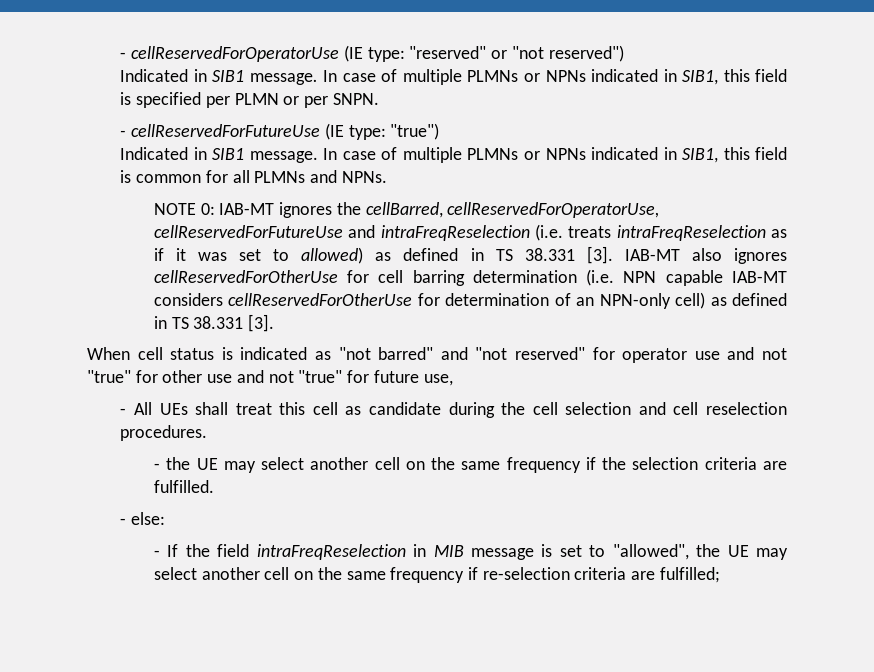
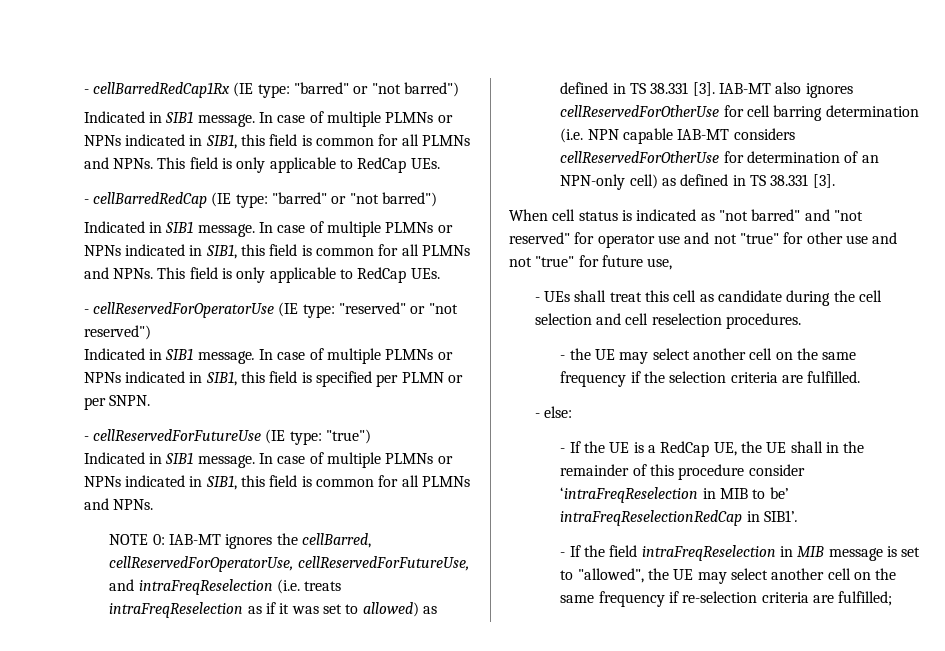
[120,52,127,59] - -> [83,82,459,98] [83,111,453,127] [83,134,470,149] [83,157,440,173] [83,192,437,208] [83,221,453,237] [83,244,470,259] [83,267,440,283] [83,309,89,314] - cellBarredRedCap1Rx (IE type: "barred" or "not barred") // Indicated in SIB1 message. In case of multiple PLMNs or NPNs indicated in SIB1, this field is common for all PLMNs and NPNs. This field is only applicable to RedCap UEs. // - cellBarredRedCap (IE type: "barred" or "not barred") // Indicated in SIB1 message. In case of multiple PLMNs or NPNs indicated in SIB1, this field is common for all PLMNs and NPNs. This field is only applicable to RedCap UEs. // -
[153,225,343,238] cellReservedForFutureUse -> [297,556,469,571] cellReservedForFutureUse,
[134,402,153,415] All -> (540, 299) none
(166, 518) none -> [560,441,865,457] [560,464,805,480] [560,487,789,503] [560,510,798,526] // - If the UE is a RedCap UE, the UE shall in the remainder of this procedure consider ‘intraFreqReselection in MIB to be’ intraFreqReselectionRedCap in SIB1’.

